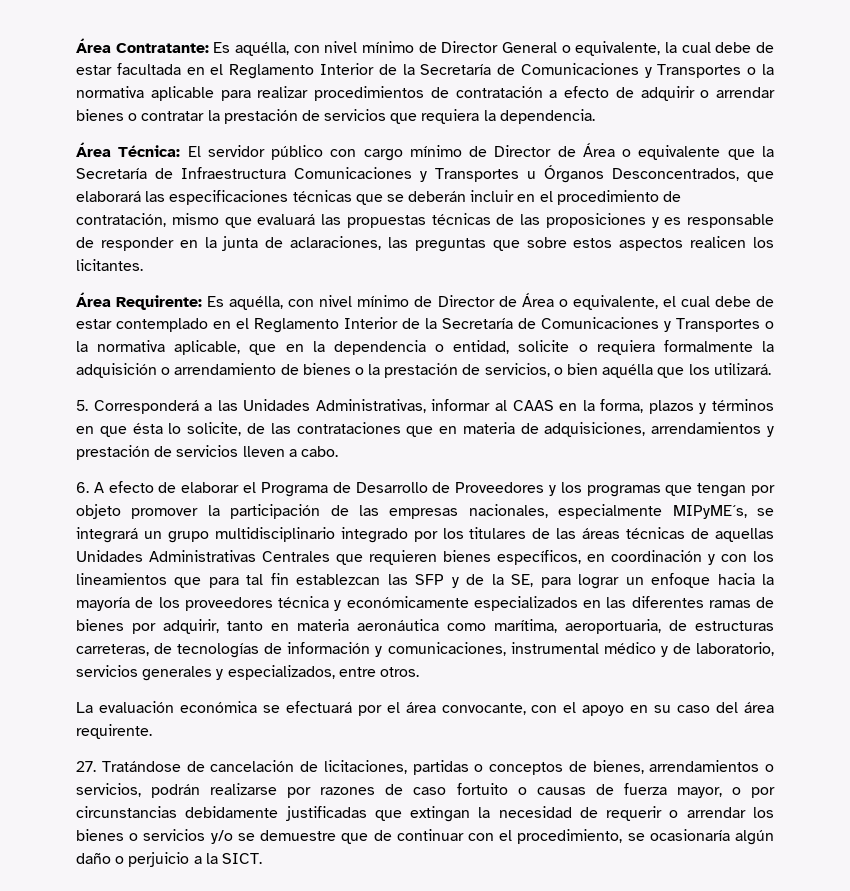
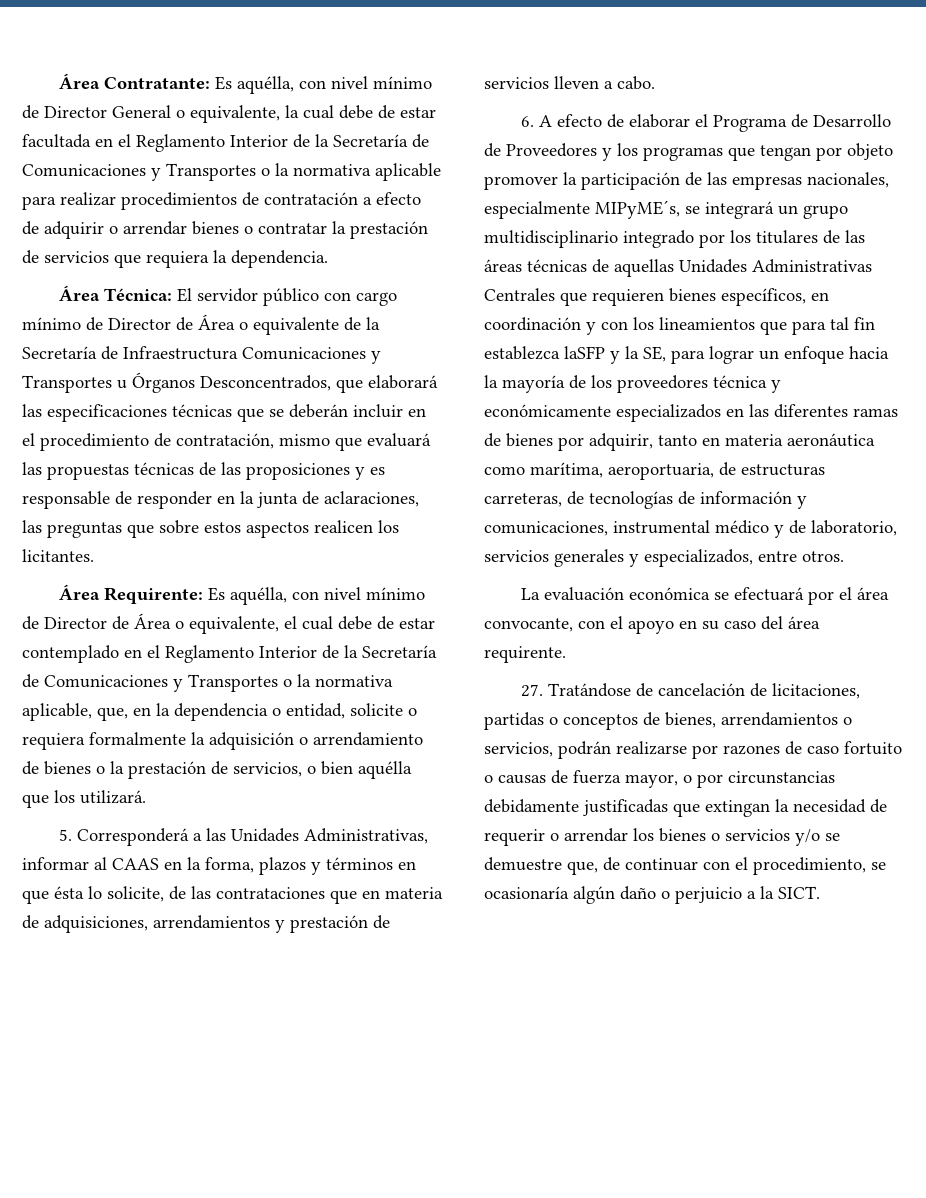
[727,149,755,160] que -> [344,317,361,331] de
[249,344,277,355] que -> [97,707,128,721] que,
[296,574,485,588] establezcan las SFP y de -> [484,346,620,364] establezca laSFP y
[341,833,369,844] que -> [567,861,598,875] que,

